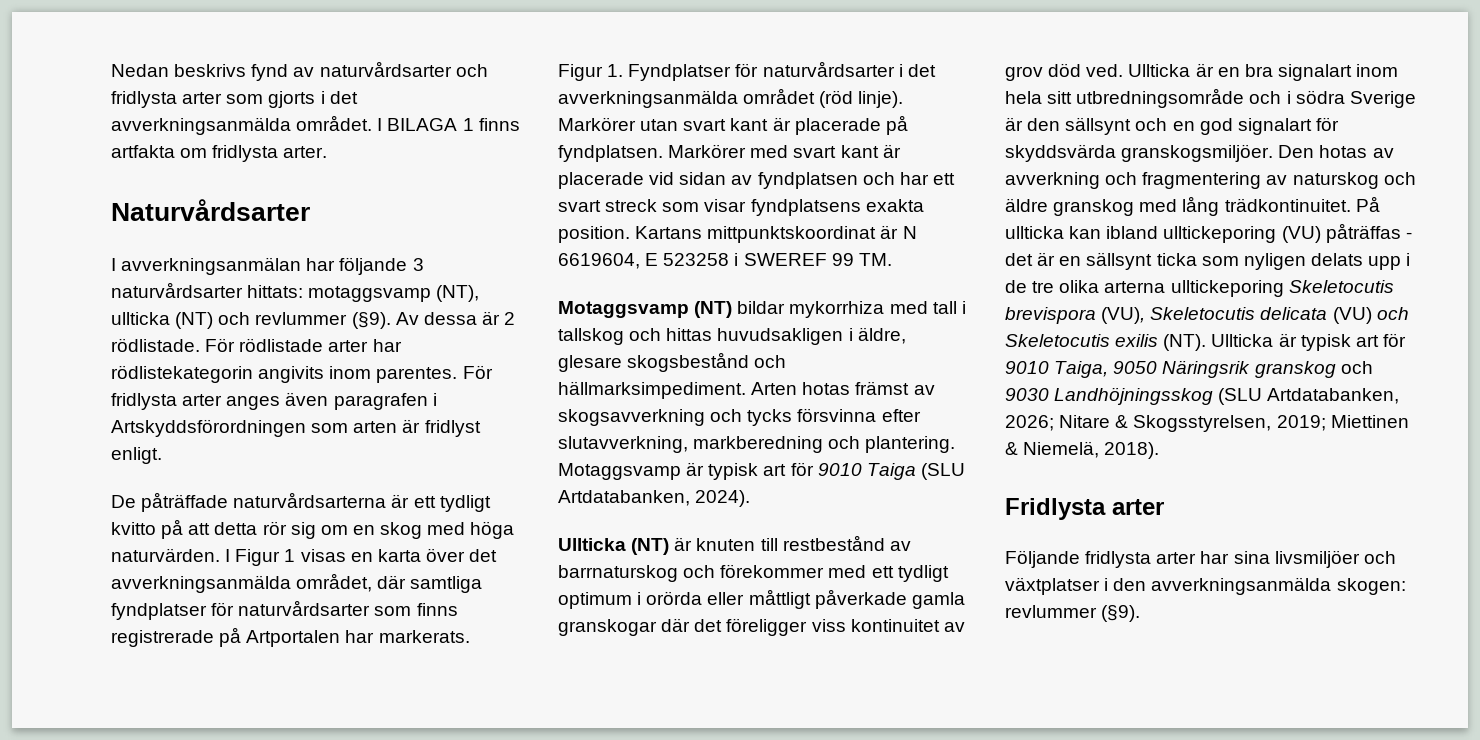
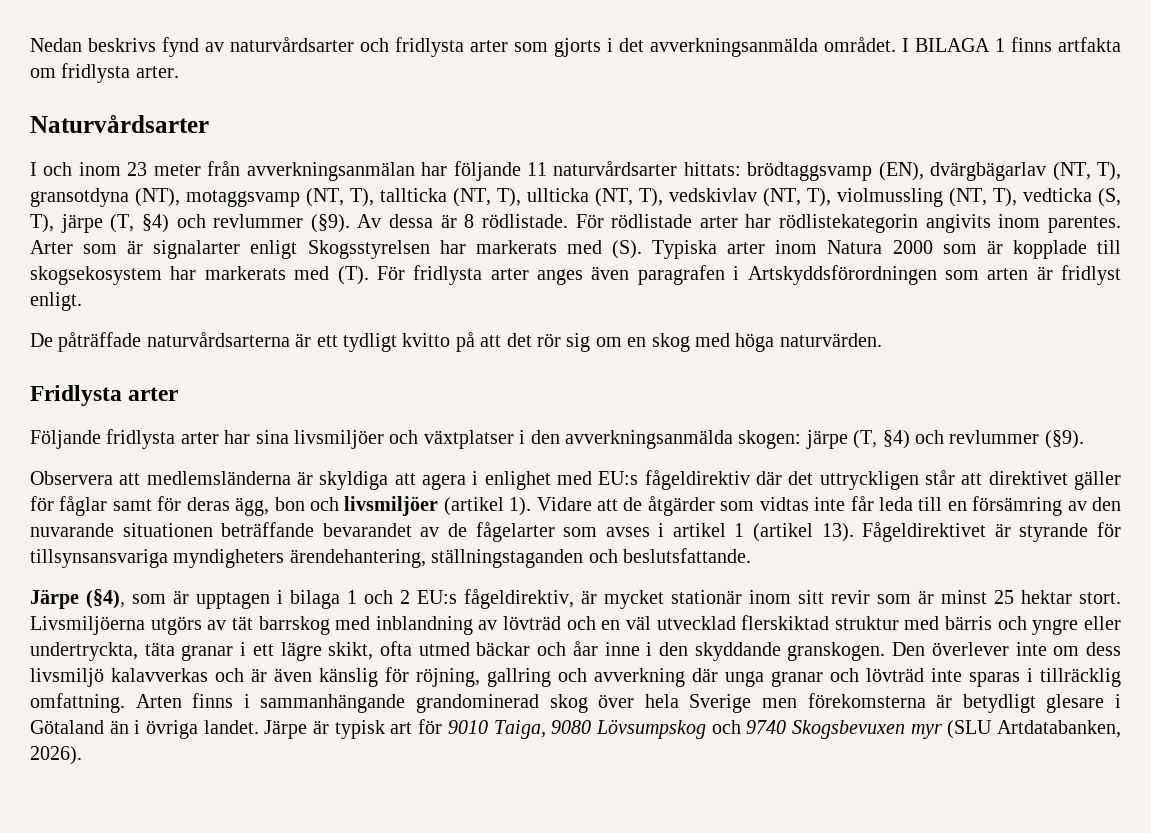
(116, 264) none -> [43,161,241,176] och inom 23 meter från
[412,258,424,271] 3 -> [526,162,547,176] 11
[308,285,480,302] [111,312,214,329] motaggsvamp (NT), ullticka (NT) -> [747,162,1121,181] [30,188,1121,207] [30,214,169,233] brödtaggsvamp (EN), dvärgbägarlav (NT, T), gransotdyna (NT), motaggsvamp (NT, T), tallticka (NT, T), ullticka (NT, T), vedskivlav (NT, T), violmussling (NT, T), vedticka (S, T), järpe (T, §4)
[504,312,516,325] 2 -> [464,214,475,228] 8
(458, 375) none -> [30,240,1121,259] [30,266,369,285] Arter som är signalarter enligt Skogsstyrelsen har markerats med (S). Typiska arter inom Natura 2000 som är kopplade till skogsekosystem har markerats med (T).
[214,522,258,535] detta -> [506,333,532,347] det
[225,548,498,566] [111,573,483,593] [111,600,458,620] [111,627,470,647] [558,61,936,81] [558,88,904,108] [558,115,908,135] [558,144,901,162] [558,172,955,189] [558,199,924,216] [558,225,917,243] [558,253,892,269] [558,301,966,318] [558,327,906,345] [558,352,787,372] [558,381,935,399] [558,408,921,426] [558,436,956,453] [558,462,965,480] [558,490,751,507] [558,535,911,555] [558,564,949,582] [558,589,965,609] [558,618,965,636] [1005,63,1399,81] [1005,88,1416,108] [1005,117,1339,135] [1005,144,1394,162] [1005,172,1416,189] [1005,196,1380,216] [1005,223,1412,243] [1005,252,1411,270] [1005,280,1394,297] [1005,307,1409,324] [1005,333,1406,351] [1005,360,1373,378] [1005,387,1400,405] [1005,415,1409,432] [1005,441,1160,459] I Figur 1 visas en karta över det avverkningsanmälda området, där samtliga fyndplatser för naturvårdsarter som finns registrerade på Artportalen har markerats. // Figur 1. Fyndplatser för naturvårdsarter i det avverkningsanmälda området (röd linje). Markörer utan svart kant är placerade på fyndplatsen. Markörer med svart kant är placerade vid sidan av fyndplatsen och har ett svart streck som visar fyndplatsens exakta position. Kartans mittpunktskoordinat är N 6619604, E 523258 i SWEREF 99 TM. // Motaggsvamp (NT) bildar mykorrhiza med tall i tallskog och hittas huvudsakligen i äldre, glesare skogsbestånd och hällmarksimpediment. Arten hotas främst av skogsavverkning och tycks försvinna efter slutavverkning, markberedning och plantering. Motaggsvamp är typisk art för 9010 Taiga (SLU Artdatabanken, 2024). // Ullticka (NT) är knuten till restbestånd av barrnaturskog och förekommer med ett tydligt optimum i orörda eller måttligt påverkade gamla granskogar där det föreligger viss kontinuitet av grov död ved. Ullticka är en bra signalart inom hela sitt utbredningsområde och i södra Sverige är den sällsynt och en god signalart för skyddsvärda granskogsmiljöer. Den hotas av avverkning och fragmentering av naturskog och äldre granskog med lång trädkontinuitet. På ullticka kan ibland ulltickeporing (VU) påträffas - det är en sällsynt ticka som nyligen delats upp i de tre olika arterna ulltickeporing Skeletocutis brevispora (VU), Skeletocutis delicata (VU) och Skeletocutis exilis (NT). Ullticka är typisk art för 9010 Taiga, 9050 Näringsrik granskog och 9030 Landhöjningsskog (SLU Artdatabanken, 2026; Nitare & Skogsstyrelsen, 2019; Miettinen & Niemelä, 2018). -> (882, 340) none
[1005,605,1141,622] revlummer (§9). -> [805,430,1084,449] [30,470,1122,490] [30,496,1121,516] [30,522,1122,542] [30,548,751,568] [30,589,1121,609] [30,615,1122,635] [30,641,1121,661] [30,667,1121,687] [30,693,1121,713] [30,719,1122,739] [30,746,82,765] järpe (T, §4) och revlummer (§9). // Observera att medlemsländerna är skyldiga att agera i enlighet med EU:s fågeldirektiv där det uttryckligen står att direktivet gäller för fåglar samt för deras ägg, bon och livsmiljöer (artikel 1). Vidare att de åtgärder som vidtas inte får leda till en försämring av den nuvarande situationen beträffande bevarandet av de fågelarter som avses i artikel 1 (artikel 13). Fågeldirektivet är styrande för tillsynsansvariga myndigheters ärendehantering, ställningstaganden och beslutsfattande. // Järpe (§4), som är upptagen i bilaga 1 och 2 EU:s fågeldirektiv, är mycket stationär inom sitt revir som är minst 25 hektar stort. Livsmiljöerna utgörs av tät barrskog med inblandning av lövträd och en väl utvecklad flerskiktad struktur med bärris och yngre eller undertryckta, täta granar i ett lägre skikt, ofta utmed bäckar och åar inne i den skyddande granskogen. Den överlever inte om dess livsmiljö kalavverkas och är även känslig för röjning, gallring och avverkning där unga granar och lövträd inte sparas i tillräcklig omfattning. Arten finns i sammanhängande grandominerad skog över hela Sverige men förekomsterna är betydligt glesare i Götaland än i övriga landet. Järpe är typisk art för 9010 Taiga, 9080 Lövsumpskog och 9740 Skogsbevuxen myr (SLU Artdatabanken, 2026).

